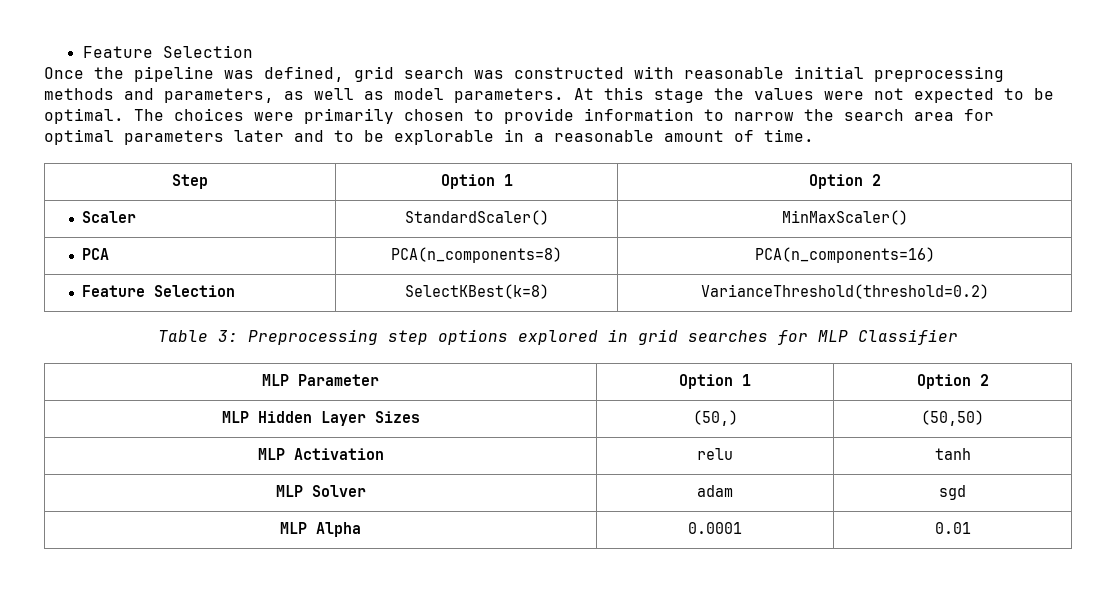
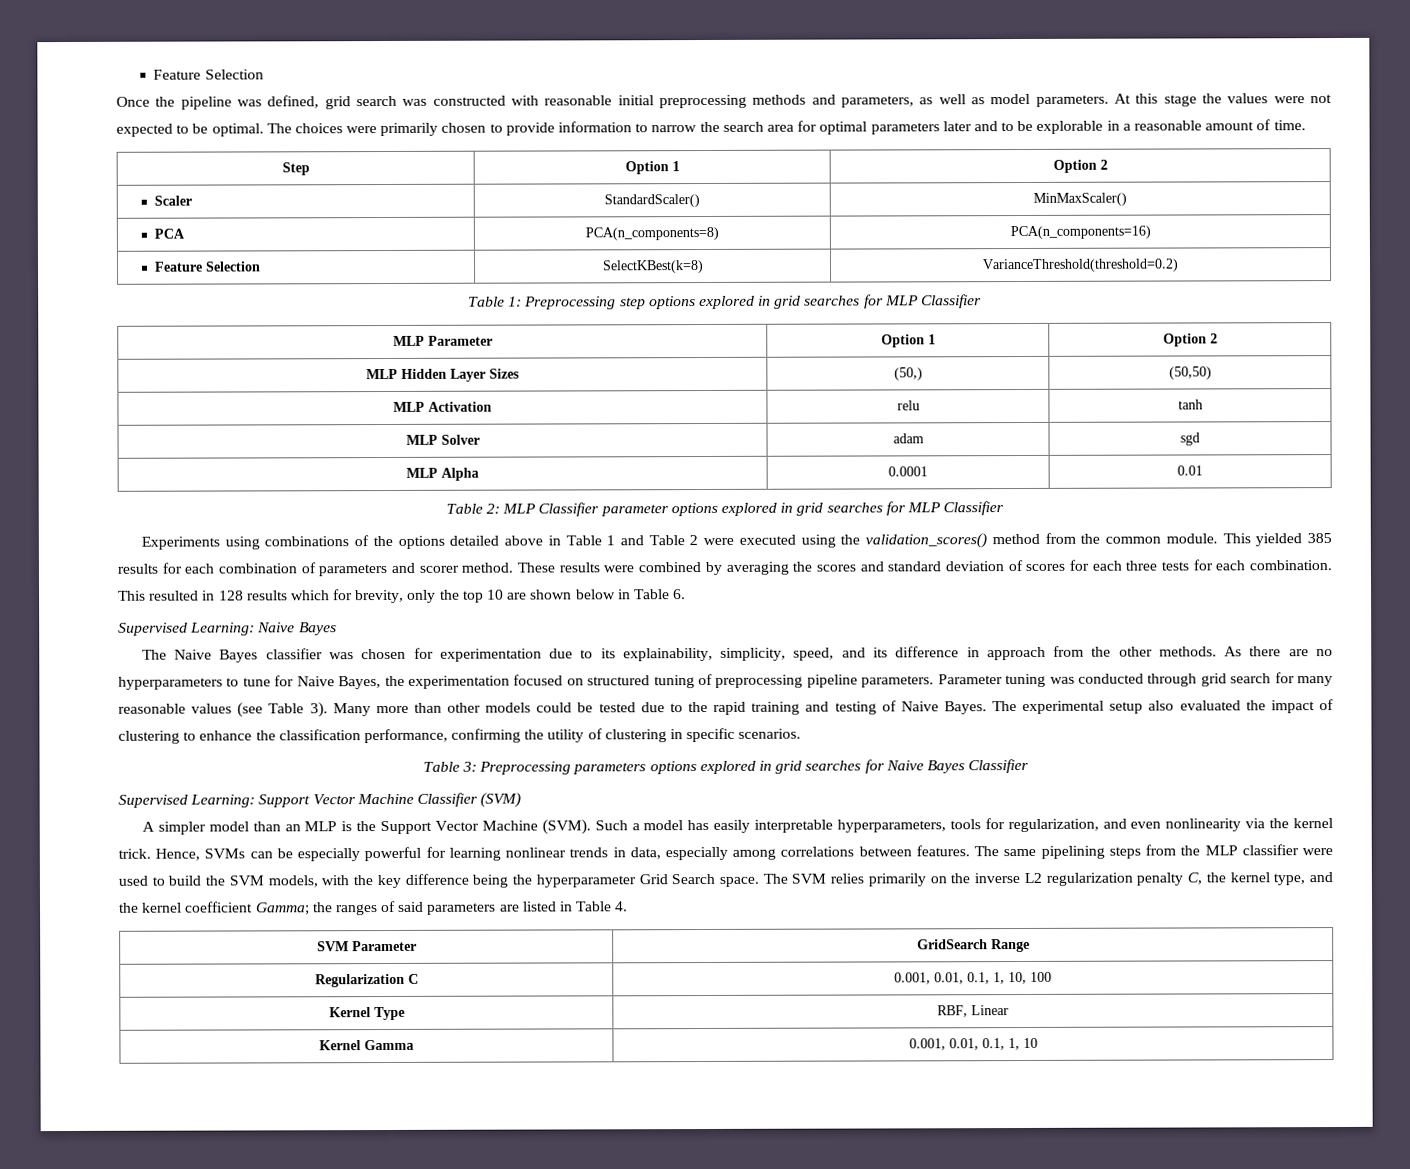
[218,330,238,342] 3: -> [508,296,523,307] 1:
(971, 528) none -> [445,501,1005,517] [140,532,1332,550] [117,559,1332,577] [118,589,687,604] [118,622,337,636] [141,645,1334,663] [118,672,1334,690] [118,699,1335,718] [118,727,802,744] [422,758,1030,775] [118,792,522,808] [141,818,1333,835] [118,844,1334,862] [118,872,1334,889] [118,900,629,916] [316,940,417,952] [916,938,1030,953] [314,973,419,988] [894,971,1052,985] [328,1006,405,1021] [937,1005,1009,1018] [319,1039,414,1051] [908,1037,1038,1051] // Table 2: MLP Classifier parameter options explored in grid searches for MLP Classifier // Experiments using combinations of the options detailed above in Table 1 and Table 2 were executed using the validation_scores() method from the common module. This yielded 385 results for each combination of parameters and scorer method. These results were combined by averaging the scores and standard deviation of scores for each three tests for each combination. This resulted in 128 results which for brevity, only the top 10 are shown below in Table 6. // Supervised Learning: Naive Bayes // The Naive Bayes classifier was chosen for experimentation due to its explainability, simplicity, speed, and its difference in approach from the other methods. As there are no hyperparameters to tune for Naive Bayes, the experimentation focused on structured tuning of preprocessing pipeline parameters. Parameter tuning was conducted through grid search for many reasonable values (see Table 3). Many more than other models could be tested due to the rapid training and testing of Naive Bayes. The experimental setup also evaluated the impact of clustering to enhance the classification performance, confirming the utility of clustering in specific scenarios. // Table 3: Preprocessing parameters options explored in grid searches for Naive Bayes Classifier // Supervised Learning: Support Vector Machine Classifier (SVM) // A simpler model than an MLP is the Support Vector Machine (SVM). Such a model has easily interpretable hyperparameters, tools for regularization, and even nonlinearity via the kernel trick. Hence, SVMs can be especially powerful for learning nonlinear trends in data, especially among correlations between features. The same pipelining steps from the MLP classifier were used to build the SVM models, with the key difference being the hyperparameter Grid Search space. The SVM relies primarily on the inverse L2 regularization penalty C, the kernel type, and the kernel coefficient Gamma; the ranges of said parameters are listed in Table 4. // SVM Parameter | GridSearch Range // Regularization C | 0.001, 0.01, 0.1, 1, 10, 100 // Kernel Type | RBF, Linear // Kernel Gamma | 0.001, 0.01, 0.1, 1, 10

